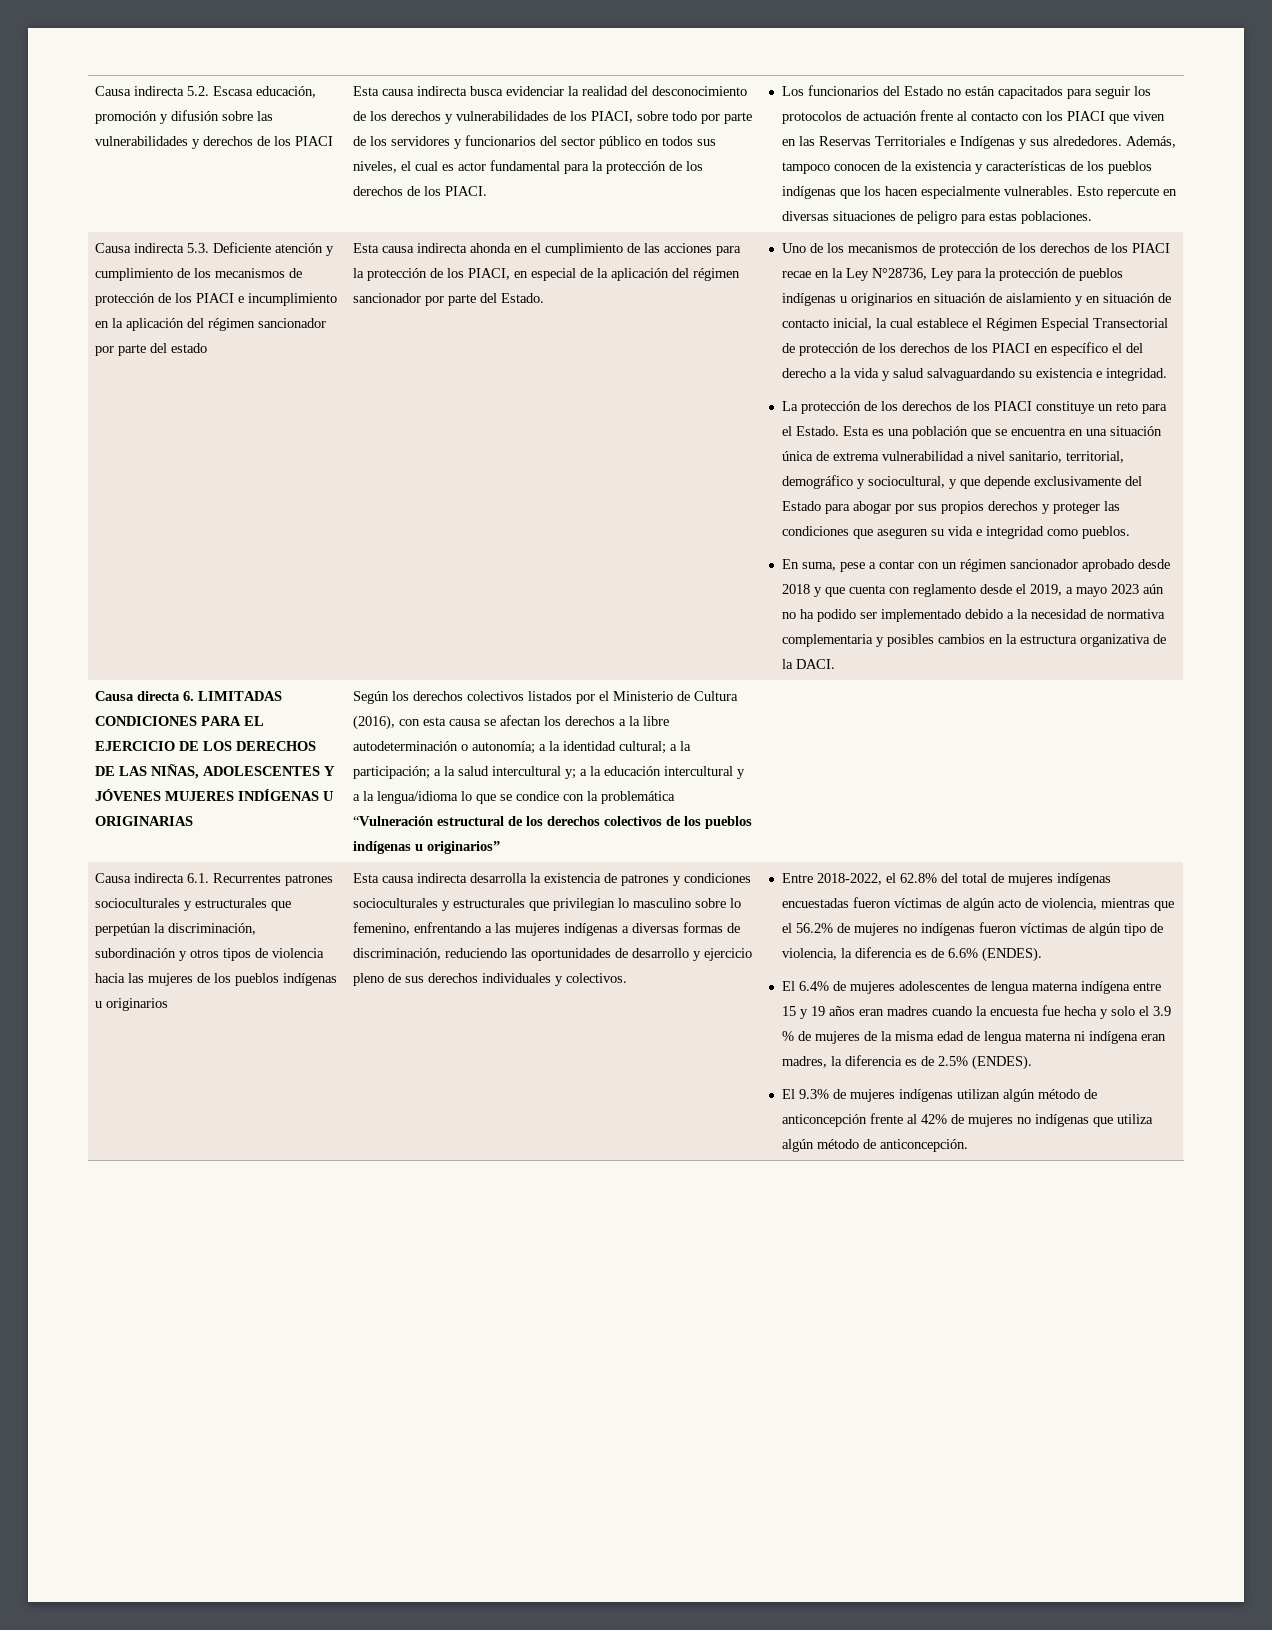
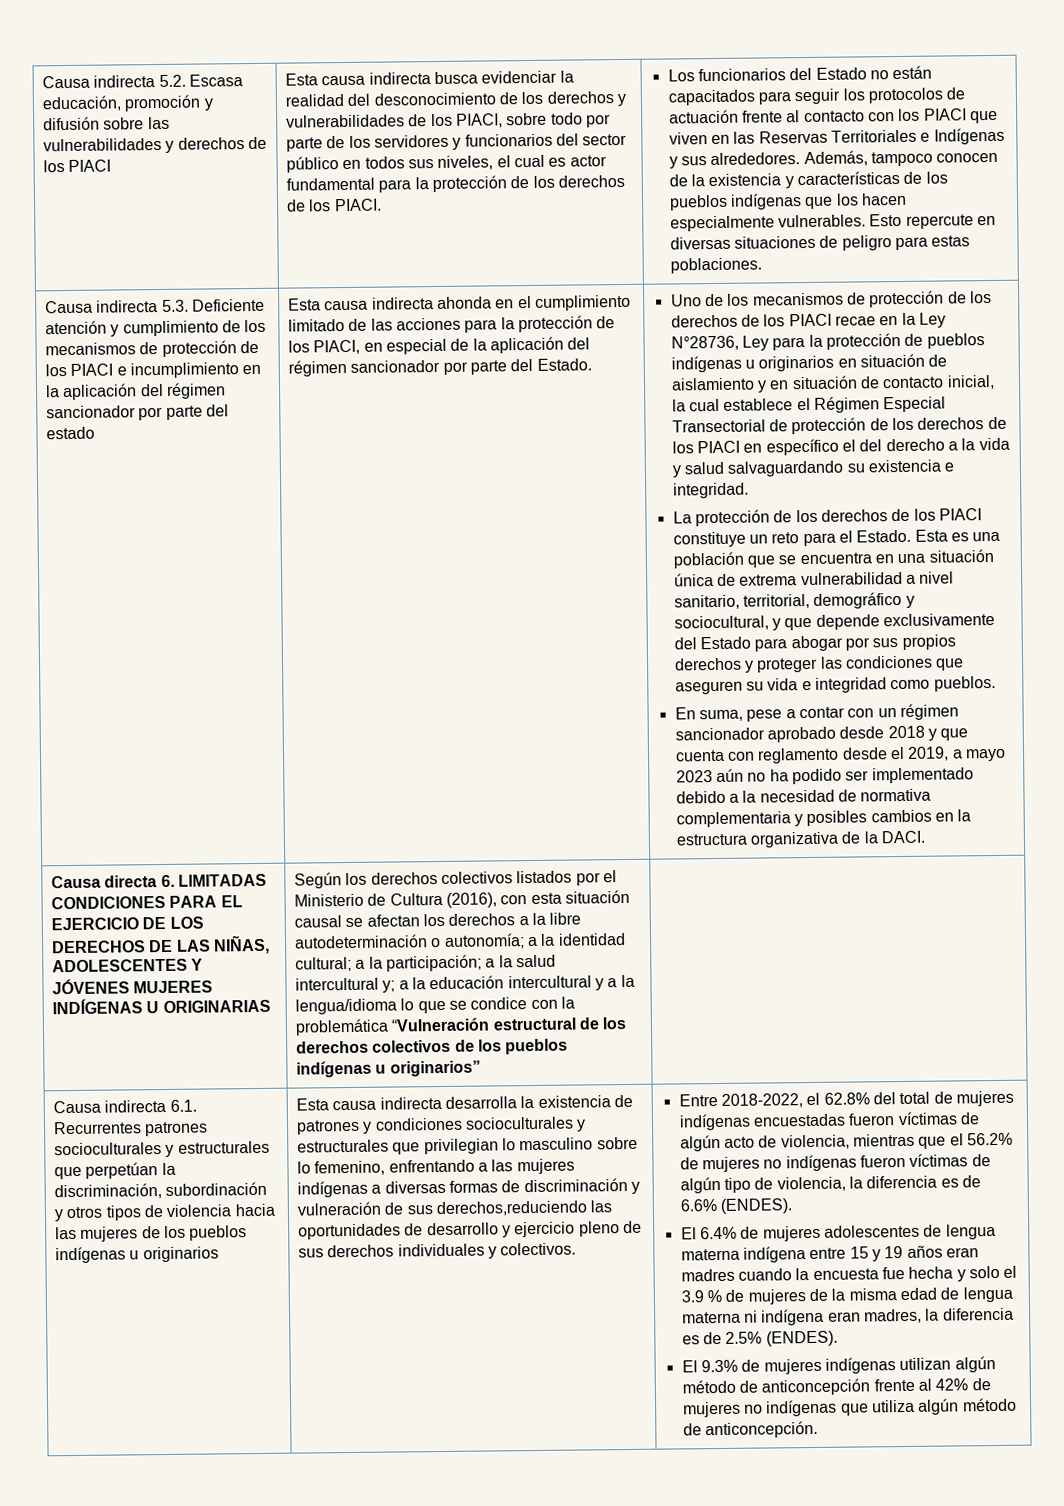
(624, 249) none -> [288,318,346,332] limitado
[449,719,482,726] causa -> [564,889,630,904] [294,915,343,928] situación causal
[353,948,508,960] discriminación, reduciendo -> [523,1177,640,1194] [297,1200,588,1217] discriminación y vulneración de sus derechos,reduciendo

